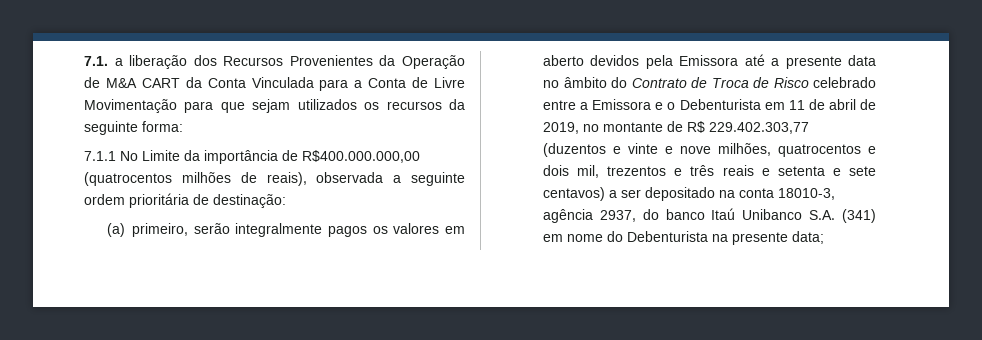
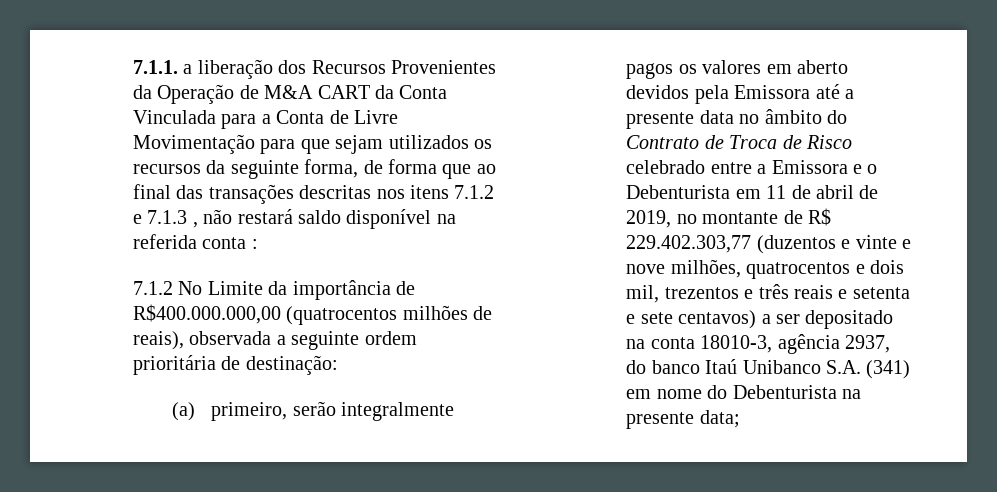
[84,56,108,66] 7.1. -> [133,60,178,74] 7.1.1.
[142,121,183,132] [84,151,116,161] forma: // 7.1.1 -> [304,159,496,179] [133,184,495,204] [133,209,456,229] [133,234,258,249] [133,281,173,295] forma, de forma que ao final das transações descritas nos itens 7.1.2 e 7.1.3 , não restará saldo disponível na referida conta : // 7.1.2

